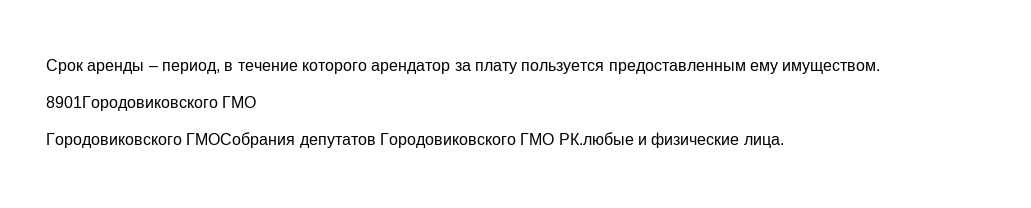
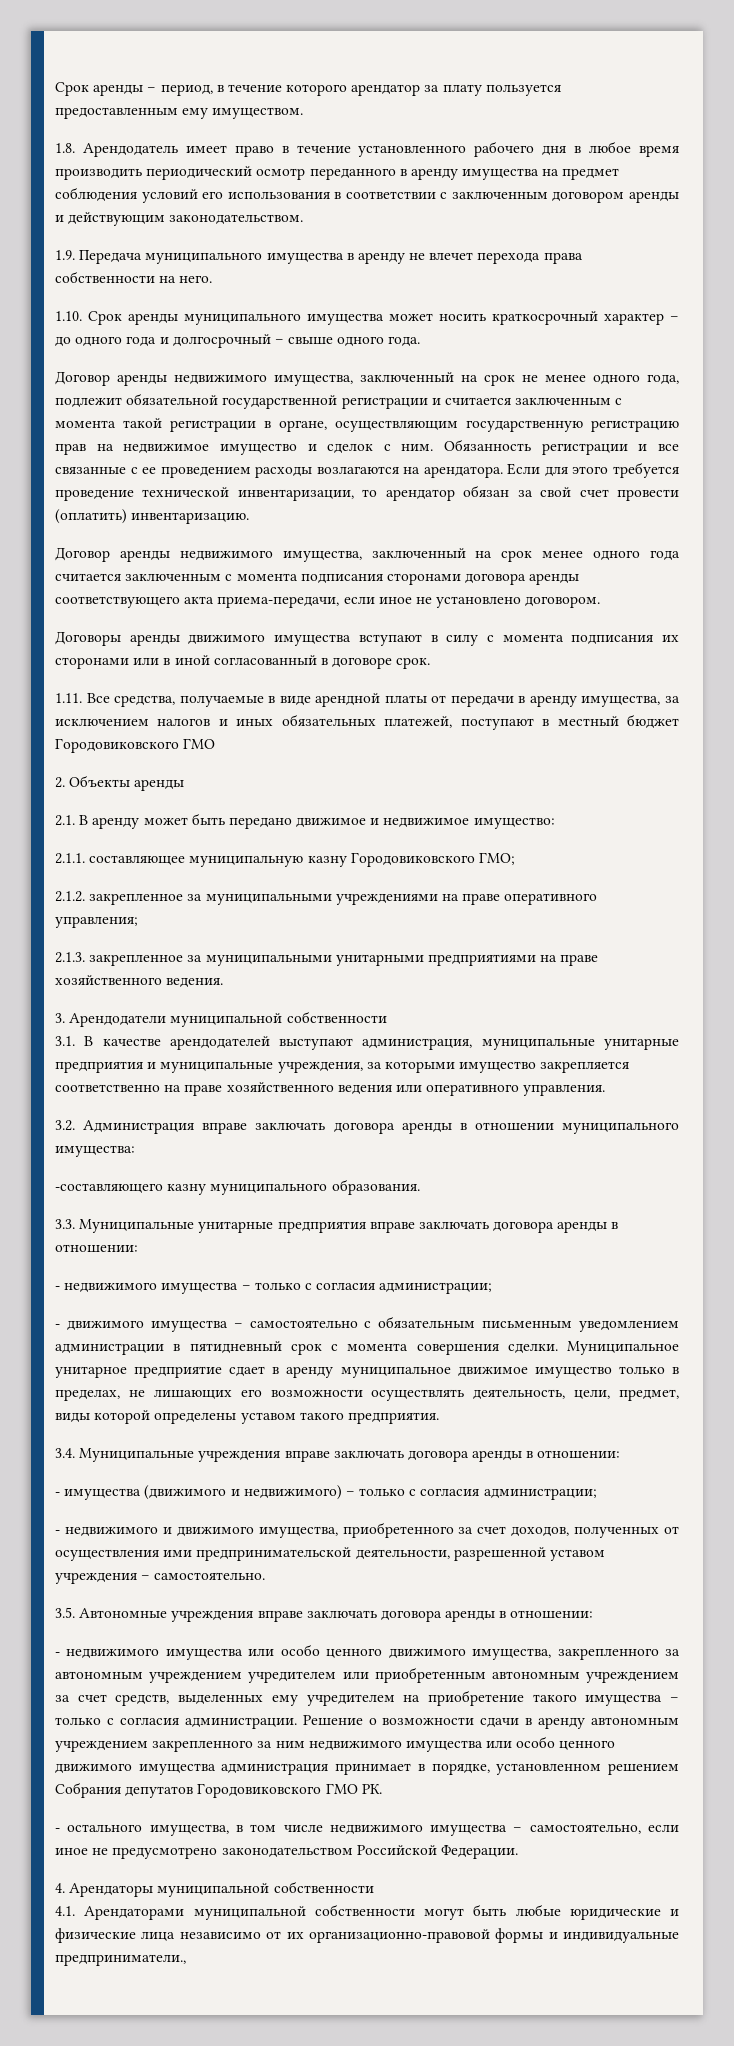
[46,96,257,111] [46,132,784,148] 8901Городовиковского ГМО // Городовиковского ГМОСобрания депутатов Городовиковского ГМО РК.любые и физические лица. -> [55,141,679,157] [55,166,620,180] [55,187,679,203] [55,212,304,226] [55,250,583,264] [55,271,213,283] [55,311,679,325] [55,334,421,348] [55,371,679,386] [55,393,623,409] [55,418,679,432] [55,439,679,455] [55,462,679,478] [55,485,680,501] [55,509,250,524] [55,547,681,562] [55,573,580,585] [55,596,601,608] [55,631,679,646] [55,655,431,669] [55,693,681,707] [55,714,680,730] [55,739,216,753] [55,775,185,791] [55,813,555,829] [55,853,515,867] [55,891,598,905] [55,916,138,928] [55,952,599,966] [55,975,224,988] [55,1011,387,1027] [55,1036,680,1050] [55,1061,630,1073] [55,1082,606,1096] [55,1120,679,1134] [55,1145,135,1157] [55,1179,420,1195] [55,1219,619,1233] [55,1244,138,1253] [55,1282,493,1294] [55,1316,679,1332] [55,1341,679,1355] [55,1366,679,1378] [55,1389,679,1401] [55,1410,439,1424] [55,1448,621,1462] [55,1485,597,1500] [55,1522,679,1538] [55,1547,605,1561] [55,1572,266,1584] [55,1607,594,1622] [55,1644,681,1660] [55,1667,680,1683] [55,1690,679,1706] [55,1715,679,1729] [55,1736,616,1752] [55,1763,679,1775] [55,1782,382,1798] [55,1824,679,1836] [55,1845,518,1859] [55,1881,374,1897] [55,1904,679,1920] [55,1928,679,1943] [55,1954,186,1966] 1.8. Арендодатель имеет право в течение установленного рабочего дня в любое время производить периодический осмотр переданного в аренду имущества на предмет соблюдения условий его использования в соответствии с заключенным договором аренды и действующим законодательством. // 1.9. Передача муниципального имущества в аренду не влечет перехода права собственности на него. // 1.10. Срок аренды муниципального имущества может носить краткосрочный характер – до одного года и долгосрочный – свыше одного года. // Договор аренды недвижимого имущества, заключенный на срок не менее одного года, подлежит обязательной государственной регистрации и считается заключенным с момента такой регистрации в органе, осуществляющим государственную регистрацию прав на недвижимое имущество и сделок с ним. Обязанность регистрации и все связанные с ее проведением расходы возлагаются на арендатора. Если для этого требуется проведение технической инвентаризации, то арендатор обязан за свой счет провести (оплатить) инвентаризацию. // Договор аренды недвижимого имущества, заключенный на срок менее одного года считается заключенным с момента подписания сторонами договора аренды соответствующего акта приема-передачи, если иное не установлено договором. // Договоры аренды движимого имущества вступают в силу с момента подписания их сторонами или в иной согласованный в договоре срок. // 1.11. Все средства, получаемые в виде арендной платы от передачи в аренду имущества, за исключением налогов и иных обязательных платежей, поступают в местный бюджет Городовиковского ГМО // 2. Объекты аренды // 2.1. В аренду может быть передано движимое и недвижимое имущество: // 2.1.1. составляющее муниципальную казну Городовиковского ГМО; // 2.1.2. закрепленное за муниципальными учреждениями на праве оперативного управления; // 2.1.3. закрепленное за муниципальными унитарными предприятиями на праве хозяйственного ведения. // 3. Арендодатели муниципальной собственности // 3.1. В качестве арендодателей выступают администрация, муниципальные унитарные предприятия и муниципальные учреждения, за которыми имущество закрепляется соответственно на праве хозяйственного ведения или оперативного управления. // 3.2. Администрация вправе заключать договора аренды в отношении муниципального имущества: // -составляющего казну муниципального образования. // 3.3. Муниципальные унитарные предприятия вправе заключать договора аренды в отношении: // - недвижимого имущества – только с согласия администрации; // - движимого имущества – самостоятельно с обязательным письменным уведомлением администрации в пятидневный срок с момента совершения сделки. Муниципальное унитарное предприятие сдает в аренду муниципальное движимое имущество только в пределах, не лишающих его возможности осуществлять деятельность, цели, предмет, виды которой определены уставом такого предприятия. // 3.4. Муниципальные учреждения вправе заключать договора аренды в отношении: // - имущества (движимого и недвижимого) – только с согласия администрации; // - недвижимого и движимого имущества, приобретенного за счет доходов, полученных от осуществления ими предпринимательской деятельности, разрешенной уставом учреждения – самостоятельно. // 3.5. Автономные учреждения вправе заключать договора аренды в отношении: // - недвижимого имущества или особо ценного движимого имущества, закрепленного за автономным учреждением учредителем или приобретенным автономным учреждением за счет средств, выделенных ему учредителем на приобретение такого имущества – только с согласия администрации. Решение о возможности сдачи в аренду автономным учреждением закрепленного за ним недвижимого имущества или особо ценного движимого имущества администрация принимает в порядке, установленном решением Собрания депутатов Городовиковского ГМО РК. // - остального имущества, в том числе недвижимого имущества – самостоятельно, если иное не предусмотрено законодательством Российской Федерации. // 4. Арендаторы муниципальной собственности // 4.1. Арендаторами муниципальной собственности могут быть любые юридические и физические лица независимо от их организационно-правовой формы и индивидуальные предприниматели.,

